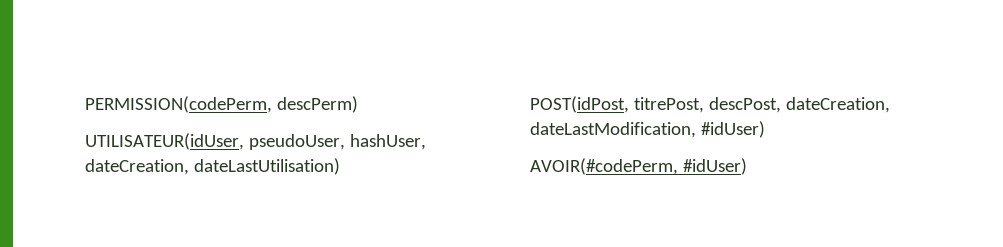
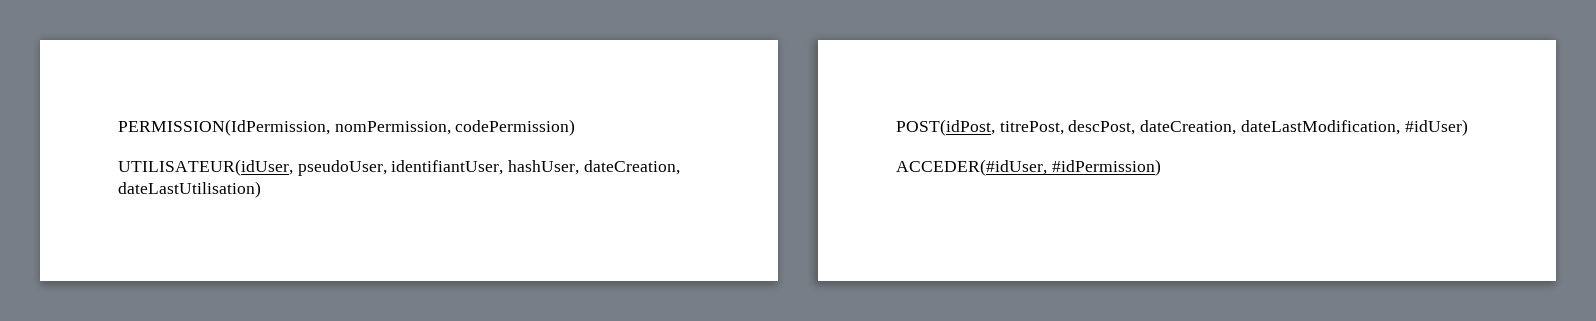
[85,96,358,113] PERMISSION(codePerm, descPerm) -> [118,119,576,136] PERMISSION(IdPermission, nomPermission, codePermission)
(345, 142) none -> [391,160,504,175] identifiantUser,
[530,158,747,175] AVOIR(#codePerm, #idUser) -> [896,159,1161,176] ACCEDER(#idUser, #idPermission)

